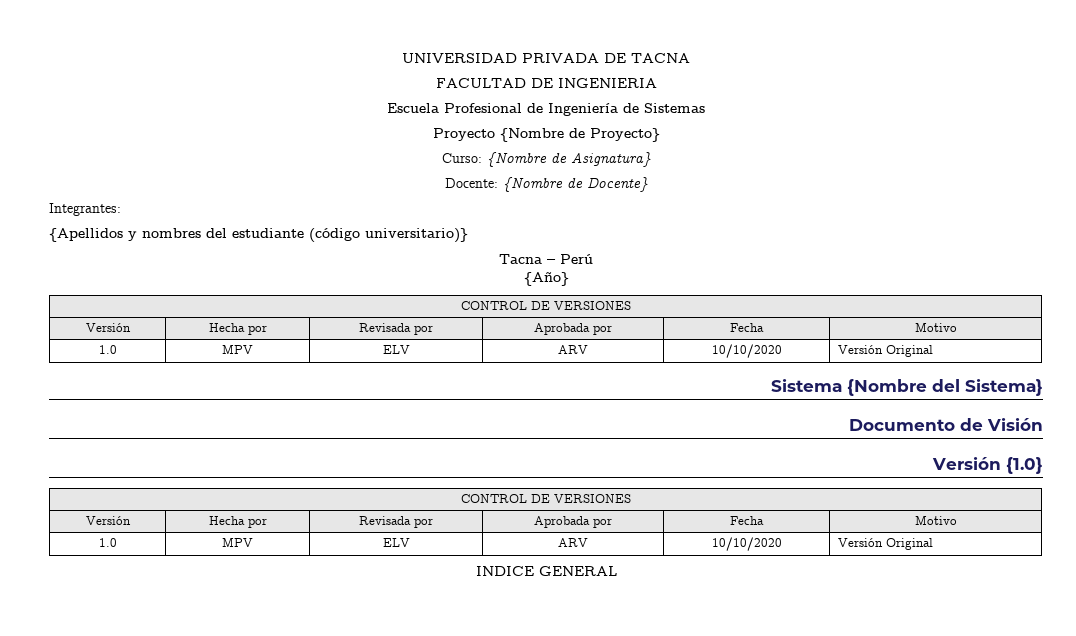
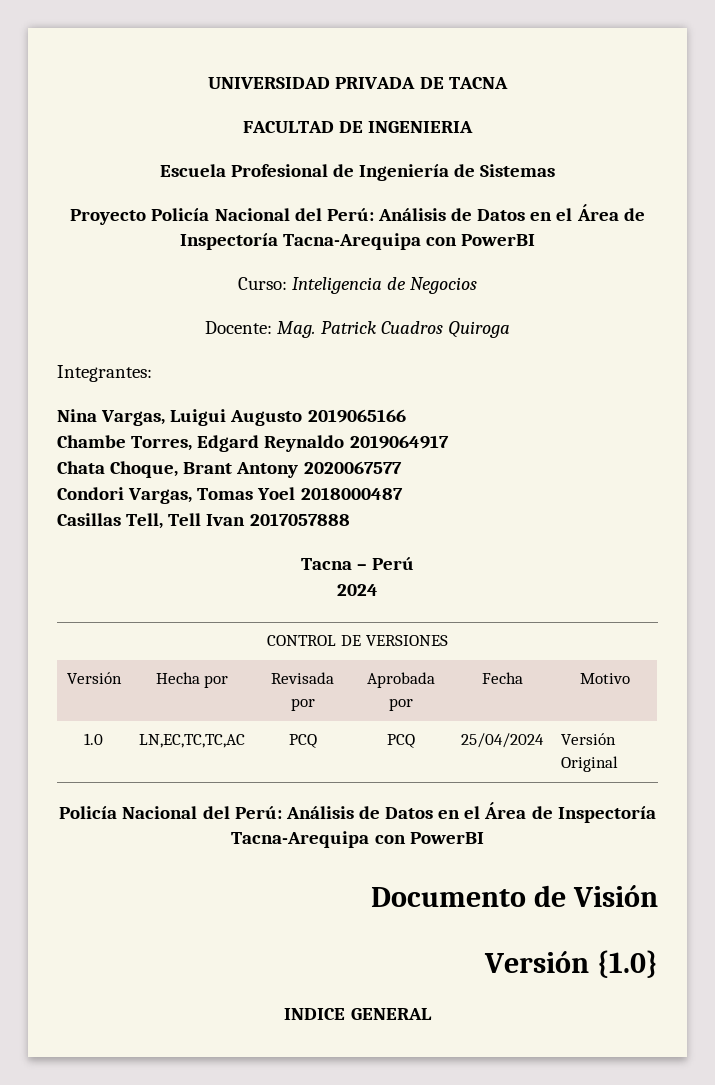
[499,128,660,142] [441,152,651,167] [444,177,648,192] [49,203,121,216] [49,228,468,243] {Nombre de Proyecto} // Curso: {Nombre de Asignatura} // Docente: {Nombre de Docente} // Integrantes: // {Apellidos y nombres del estudiante (código universitario)} -> [151,204,645,221] [179,233,536,250] [237,277,478,294] [205,321,510,338] [57,365,152,382] [57,409,406,426] [57,435,449,452] [57,461,402,478] [57,487,403,504] [57,513,350,529] Policía Nacional del Perú: Análisis de Datos en el Área de Inspectoría Tacna-Arequipa con PowerBI // Curso: Inteligencia de Negocios // Docente: Mag. Patrick Cuadros Quiroga // Integrantes: // Nina Vargas, Luigui Augusto 2019065166 // Chambe Torres, Edgard Reynaldo 2019064917 // Chata Choque, Brant Antony 2020067577 // Condori Vargas, Tomas Yoel 2018000487 // Casillas Tell, Tell Ivan 2017057888
[523,271,569,286] {Año} -> [337,584,378,596] 2024
[222,344,254,354] [382,345,410,354] [558,345,588,354] [711,344,782,358] [837,345,933,357] [771,379,1043,396] MPV | ELV | ARV | 10/10/2020 | Versión Original // Sistema {Nombre del Sistema} -> [139,734,245,748] [288,734,317,748] [387,734,415,748] [461,733,544,748] [560,733,616,745] [560,756,618,772] [59,802,656,823] [231,831,484,848] LN,EC,TC,TC,AC | PCQ | PCQ | 25/04/2024 | Versión Original // Policía Nacional del Perú: Análisis de Datos en el Área de Inspectoría Tacna-Arequipa con PowerBI
[460,494,631,503] [85,516,131,525] [208,516,267,528] [359,516,433,528] [534,516,612,528] [730,516,764,525] [914,515,957,525] [98,538,117,547] [222,537,254,547] [382,538,410,547] [558,538,588,547] [711,537,782,551] [837,538,933,550] // CONTROL DE VERSIONES // Versión | Hecha por | Revisada por | Aprobada por | Fecha | Motivo // 1.0 | MPV | ELV | ARV | 10/10/2020 | Versión Original -> (658, 964) none

